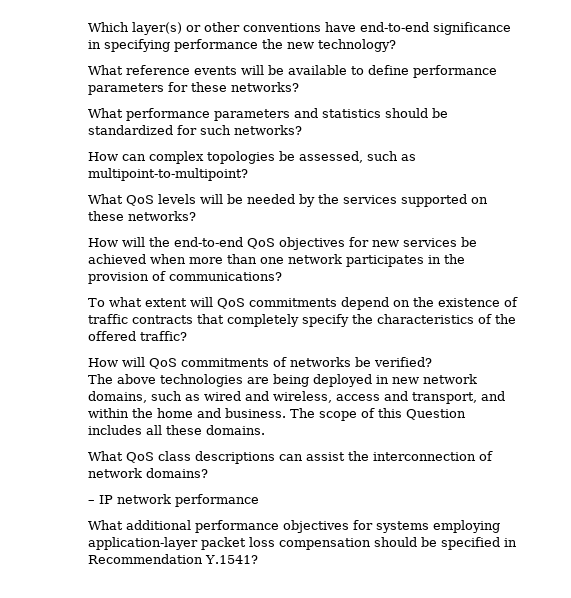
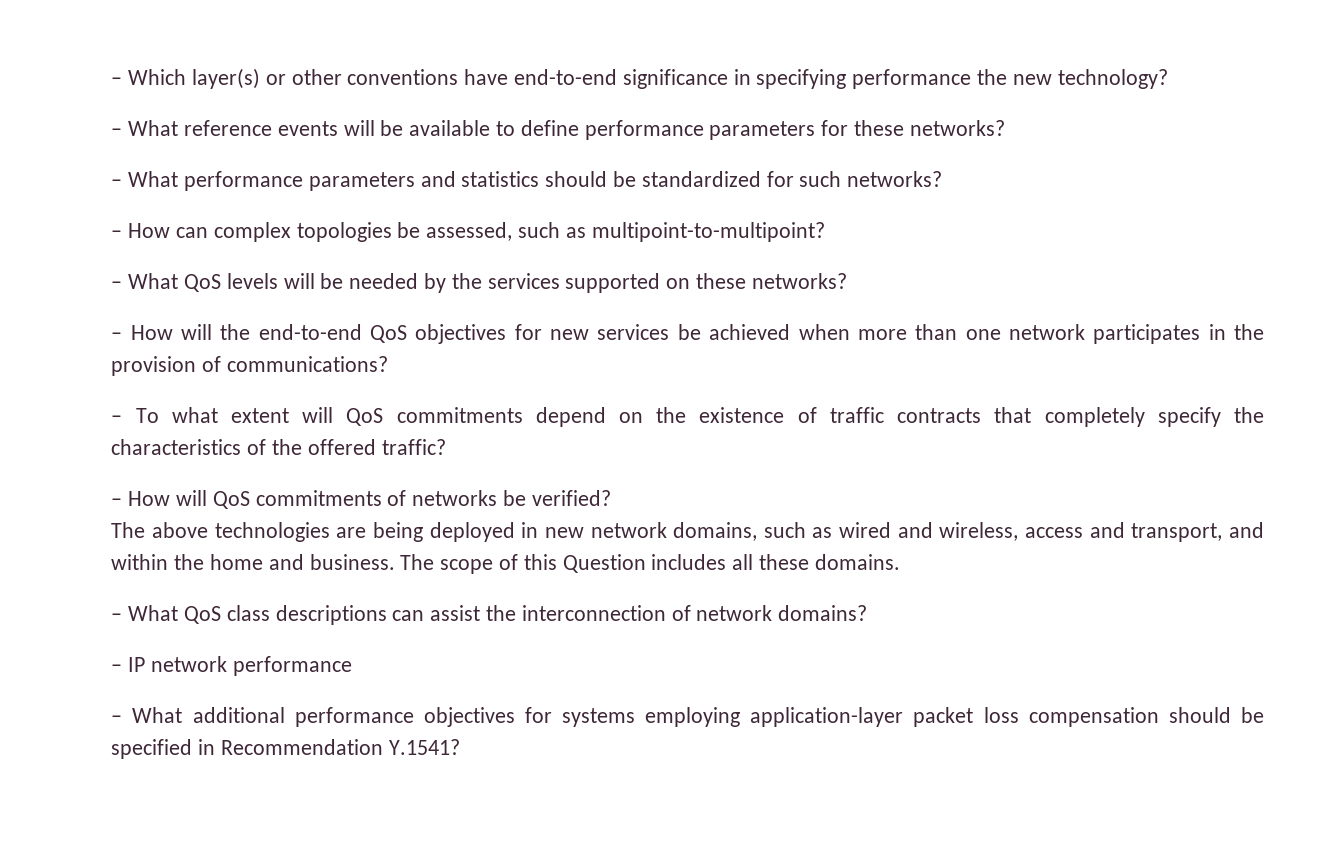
(88, 27) none -> [111,77,123,85] –
(397, 45) none -> [111,128,123,136] –
(300, 87) none -> [111,179,123,187] –
(303, 130) none -> [111,230,123,238] –
(249, 174) none -> [111,281,123,289] –
(197, 216) none -> [111,332,123,340] –
(283, 276) none -> [111,415,123,423] –
(188, 336) none -> [111,498,123,506] –
(266, 430) none -> [111,613,123,621] –
(260, 500) none -> [111,715,123,723] –

